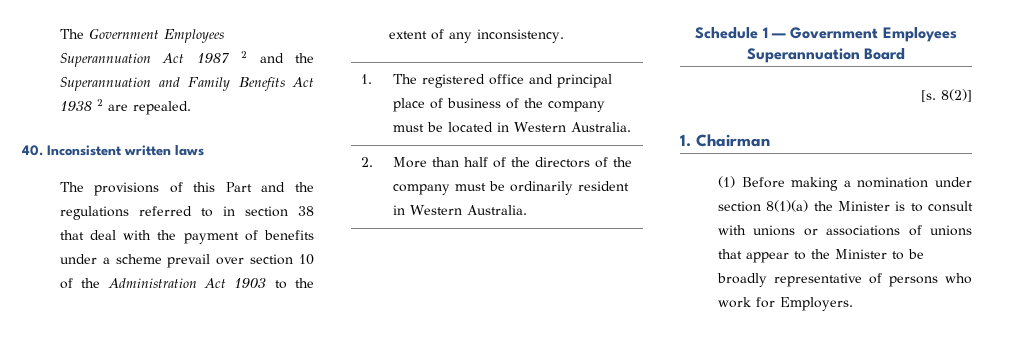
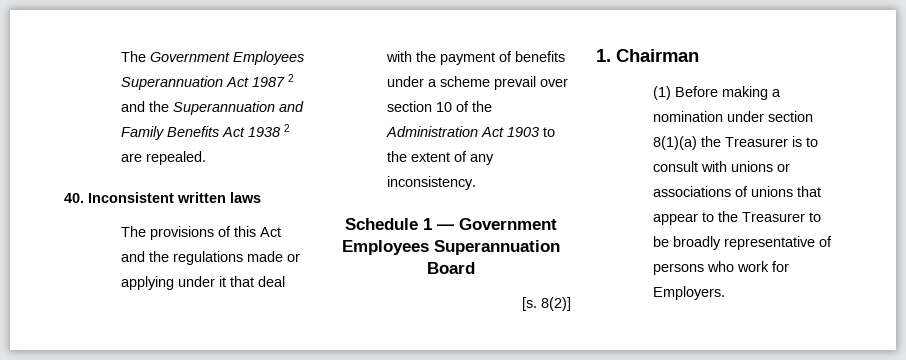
[225,182,252,192] Part -> [260,227,282,237] Act
[138,206,314,217] referred to in section 38 -> [247,251,301,262] [121,276,227,290] made or applying under it
[360,74,372,84] [392,74,612,88] [392,98,605,112] [392,122,631,133] [360,157,373,167] [392,157,632,168] [392,181,629,195] [392,205,527,215] // 1. | The registered office and principal place of business of the company must be located in Western Australia. // 2. | More than half of the directors of the company must be ordinarily resident in Western Australia. -> (477, 183) none
[837,201,890,211] Minister -> [725,137,789,147] Treasurer
[834,249,887,259] Minister -> [742,212,806,222] Treasurer

